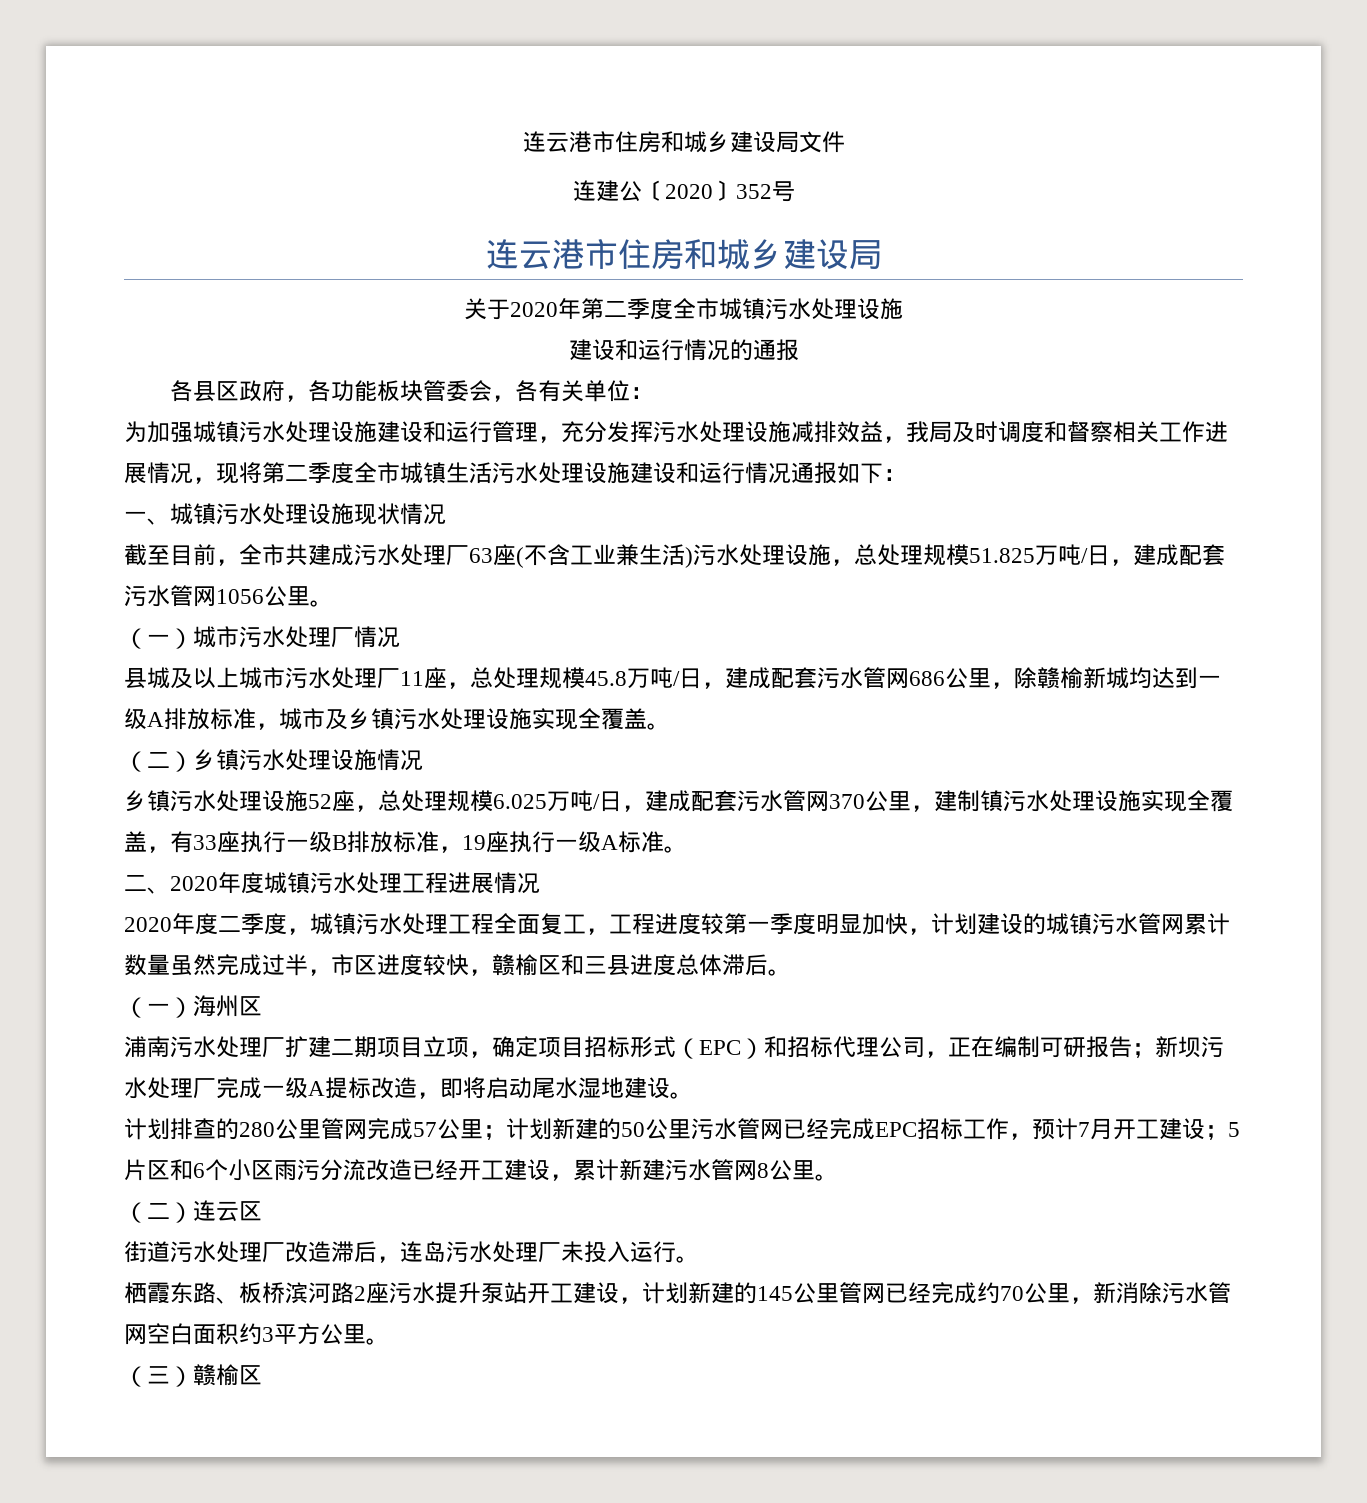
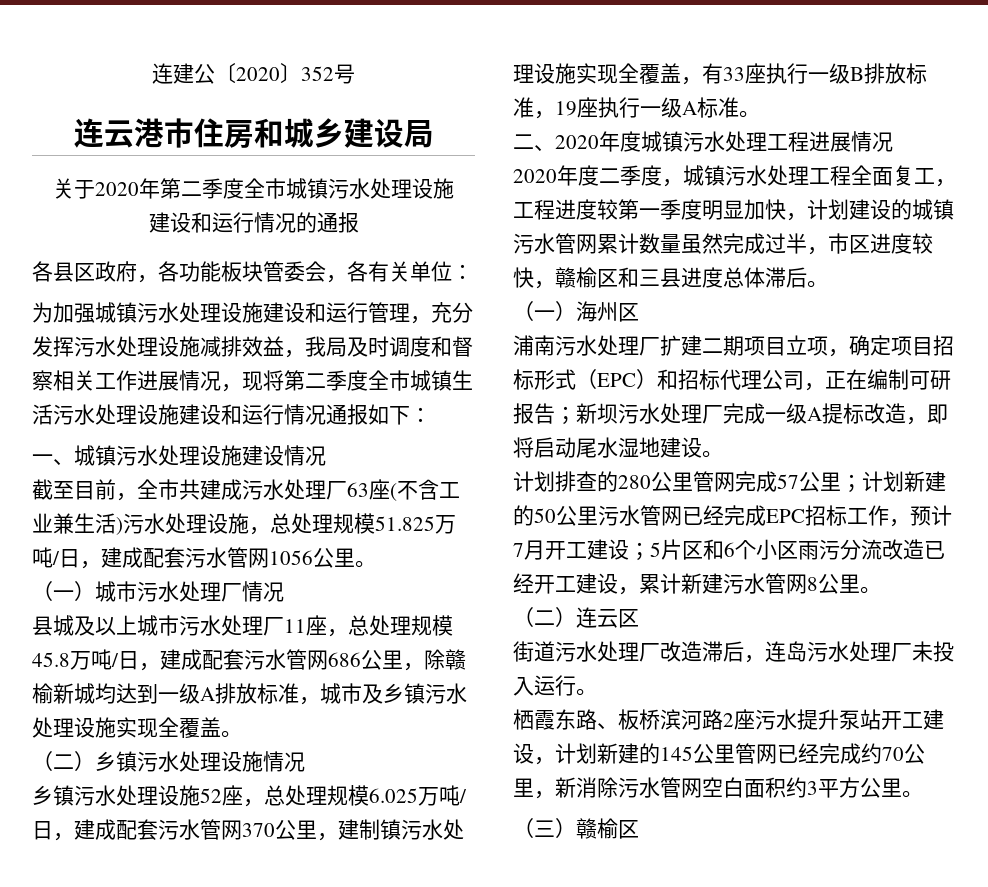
[522,131,845,153] [572,180,596,201] 连云港市住房和城乡建设局文件 // 连 -> [152,63,173,84] 连
[354,503,400,525] 现状 -> [242,445,284,466] 建设

